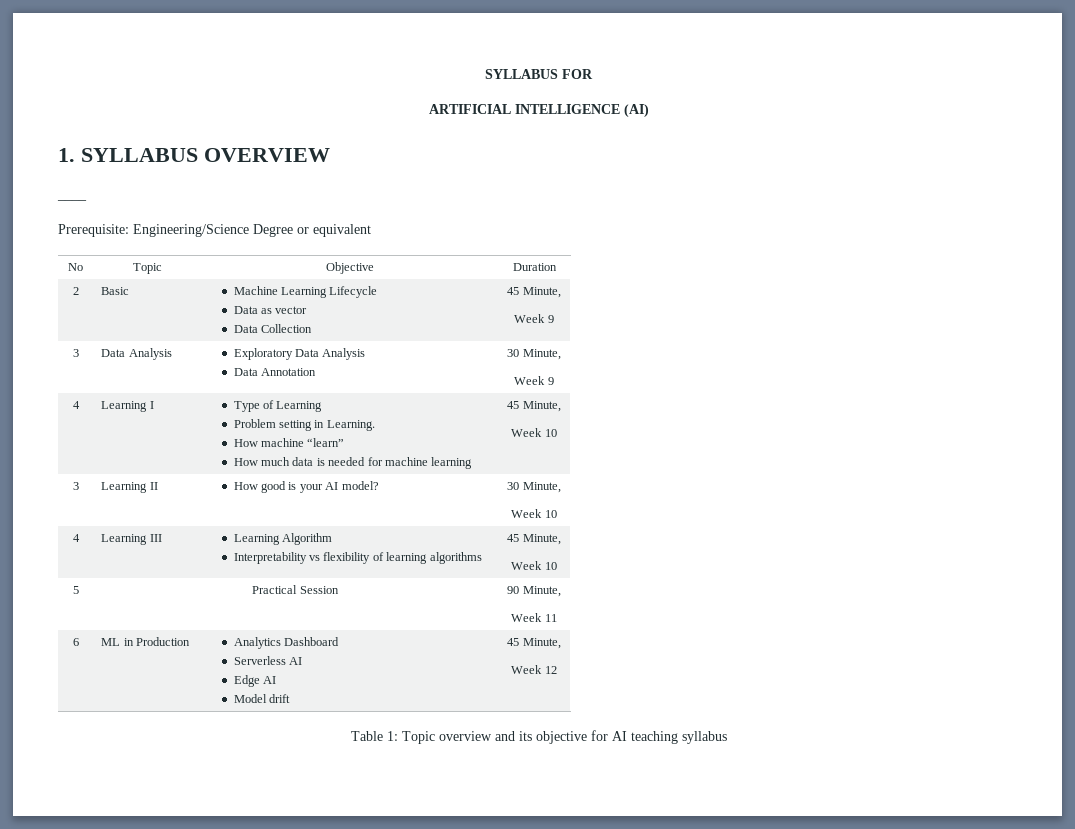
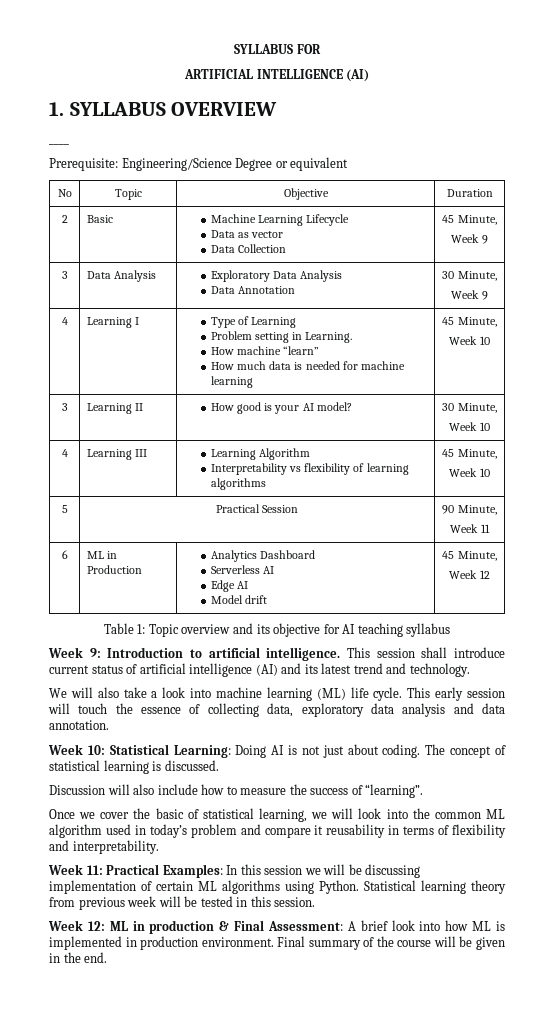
(727, 737) none -> [48,647,505,661] [49,663,470,677] [49,687,505,701] [48,703,506,717] [49,720,109,730] [48,744,507,758] [49,760,219,774] [49,784,424,798] [49,808,506,822] [49,824,507,838] [49,840,159,854] [48,864,421,878] [49,880,506,894] [49,896,316,910] [48,920,505,934] [49,936,506,950] [49,952,108,963] // Week 9: Introduction to artificial intelligence. This session shall introduce current status of artificial intelligence (AI) and its latest trend and technology. // We will also take a look into machine learning (ML) life cycle. This early session will touch the essence of collecting data, exploratory data analysis and data annotation. // Week 10: Statistical Learning: Doing AI is not just about coding. The concept of statistical learning is discussed. // Discussion will also include how to measure the success of “learning”. // Once we cover the basic of statistical learning, we will look into the common ML algorithm used in today’s problem and compare it reusability in terms of flexibility and interpretability. // Week 11: Practical Examples: In this session we will be discussing implementation of certain ML algorithms using Python. Statistical learning theory from previous week will be tested in this session. // Week 12: ML in production & Final Assessment: A brief look into how ML is implemented in production environment. Final summary of the course will be given in the end.

